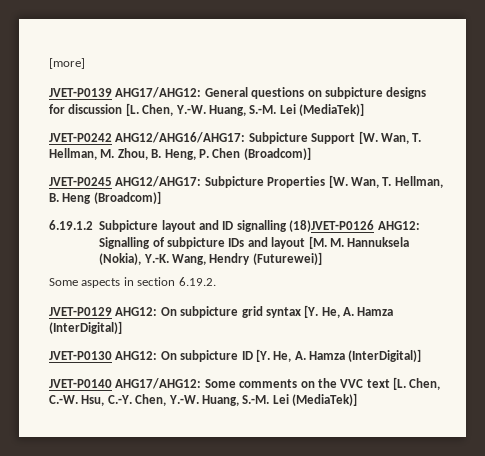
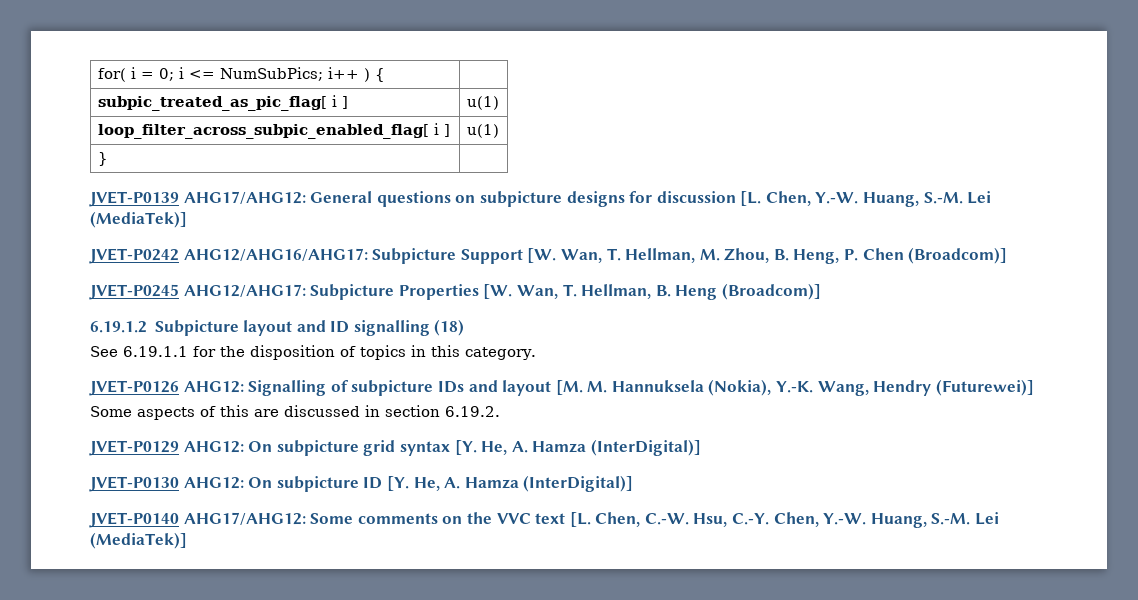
[49,58,85,69] [more] -> [97,67,385,82] [97,95,348,111] [466,96,499,110] [97,123,450,139] [466,124,499,138] [97,152,108,166] for( i = 0; i <= NumSubPics; i++ ) { | // subpic_treated_as_pic_flag[ i ] | u(1) // loop_filter_across_subpic_enabled_flag[ i ] | u(1) // } |
[289,220,375,232] (18)JVET-P0126 -> [434,319,465,336] [90,345,536,360] [89,380,179,396] (18) // See 6.19.1.1 for the disposition of topics in this category. // JVET-P0126
(121, 283) none -> [200,405,360,417] of this are discussed

